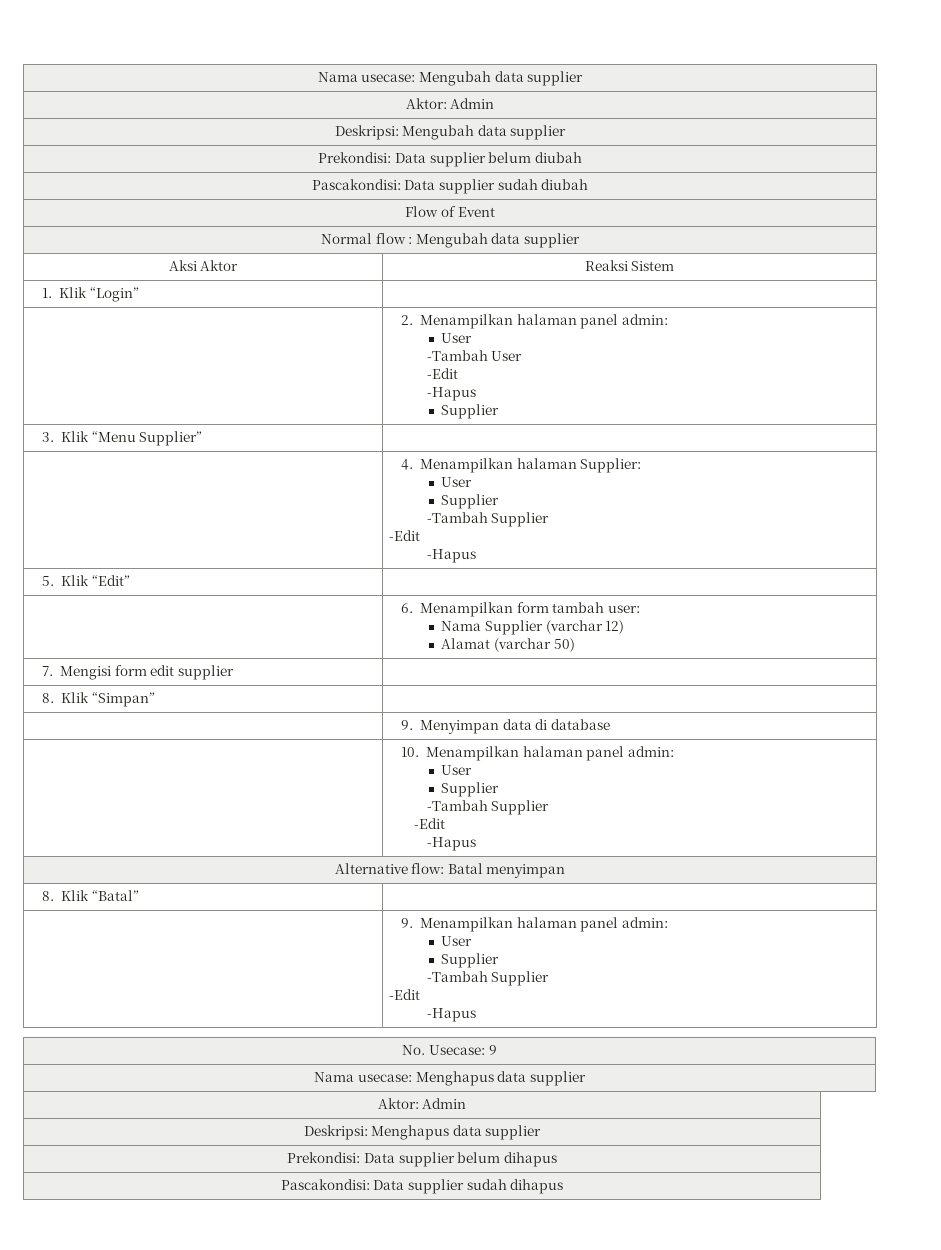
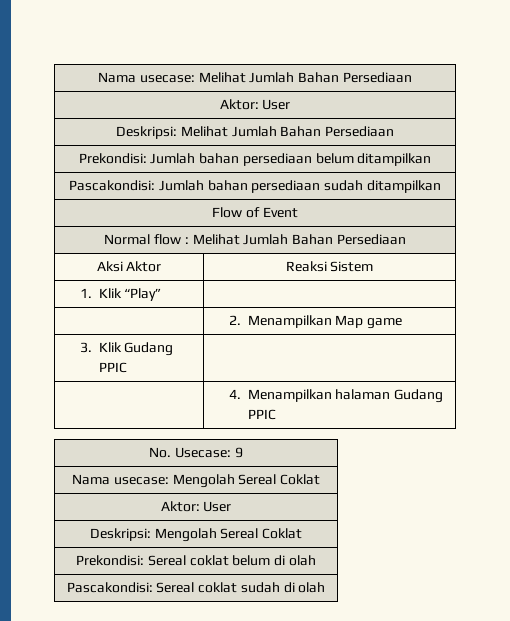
[317,71,584,86] [405,98,495,109] [334,125,567,140] [318,152,582,167] [311,179,589,194] Nama usecase: Mengubah data supplier // Aktor: Admin // Deskripsi: Mengubah data supplier // Prekondisi: Data supplier belum diubah // Pascakondisi: Data supplier sudah diubah -> [98,72,412,83] [219,99,291,110] [115,126,395,139] [78,153,432,166] [69,180,441,193] Nama usecase: Melihat Jumlah Bahan Persediaan // Aktor: User // Deskripsi: Melihat Jumlah Bahan Persediaan // Prekondisi: Jumlah bahan persediaan belum ditampilkan // Pascakondisi: Jumlah bahan persediaan sudah ditampilkan
[415,233,581,248] Mengubah data supplier -> [192,234,406,245] Melihat Jumlah Bahan Persediaan
[89,287,139,302] [401,314,669,329] [441,333,473,343] [426,350,523,361] [426,368,458,379] [426,387,476,401] [441,404,500,419] [42,431,203,446] [401,458,642,473] [441,477,473,487] [441,494,500,509] [426,512,550,527] [388,530,420,541] [426,549,476,563] [42,575,130,586] [401,602,641,617] [441,620,625,635] [441,638,575,652] [42,665,235,680] [42,692,155,707] [401,719,611,734] [401,746,675,761] [441,765,473,775] [441,782,500,797] [426,800,550,815] [413,818,445,829] [426,837,476,851] [334,863,566,878] [42,890,139,901] [401,917,669,932] [441,936,473,946] [441,953,500,968] [426,971,550,986] [388,989,420,1000] [426,1008,476,1022] “Login” | // | 2. Menampilkan halaman panel admin: // User // -Tambah User // -Edit // -Hapus // Supplier // 3. Klik “Menu Supplier” | // | 4. Menampilkan halaman Supplier: // User // Supplier // -Tambah Supplier // -Edit // -Hapus // 5. Klik “Edit” | // | 6. Menampilkan form tambah user: // Nama Supplier (varchar 12) // Alamat (varchar 50) // 7. Mengisi form edit supplier | // 8. Klik “Simpan” | // | 9. Menyimpan data di database // | 10. Menampilkan halaman panel admin: // User // Supplier // -Tambah Supplier // -Edit // -Hapus // Alternative flow: Batal menyimpan // 8. Klik “Batal” | // | 9. Menampilkan halaman panel admin: // User // Supplier // -Tambah Supplier // -Edit // -Hapus -> [124,288,162,301] [228,315,403,329] [79,342,174,356] [98,362,127,373] [228,389,444,403] [247,409,276,420] “Play” | // | 2. Menampilkan Map game // 3. Klik Gudang PPIC | // | 4. Menampilkan halaman Gudang PPIC
[415,1071,586,1086] [377,1098,467,1109] [303,1125,542,1140] [287,1152,557,1167] [280,1179,564,1194] Menghapus data supplier // Aktor: Admin // Deskripsi: Menghapus data supplier // Prekondisi: Data supplier belum dihapus // Pascakondisi: Data supplier sudah dihapus -> [172,474,321,488] [160,501,232,512] [89,528,303,542] [76,555,316,566] [66,582,326,593] Mengolah Sereal Coklat // Aktor: User // Deskripsi: Mengolah Sereal Coklat // Prekondisi: Sereal coklat belum di olah // Pascakondisi: Sereal coklat sudah di olah

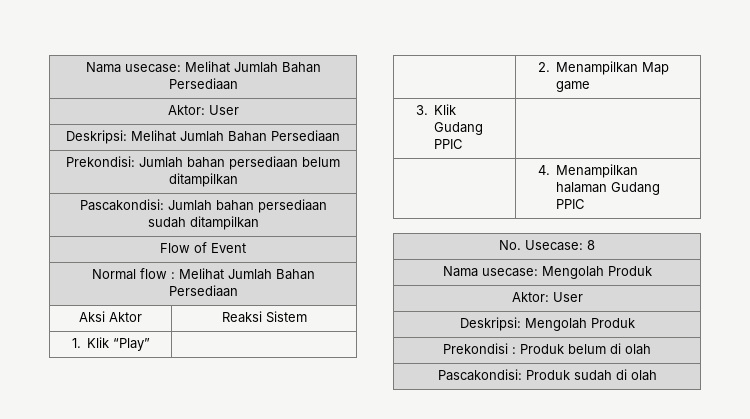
[234,447,243,458] 9 -> [587,240,595,250] 8
[238,474,321,485] Sereal Coklat -> [607,266,652,276] Produk
[220,528,303,539] [76,555,229,566] Sereal Coklat // Prekondisi: Sereal coklat -> [590,318,635,328] [443,343,564,354] Produk // Prekondisi : Produk
[156,582,238,593] Sereal coklat -> [525,370,570,380] Produk

